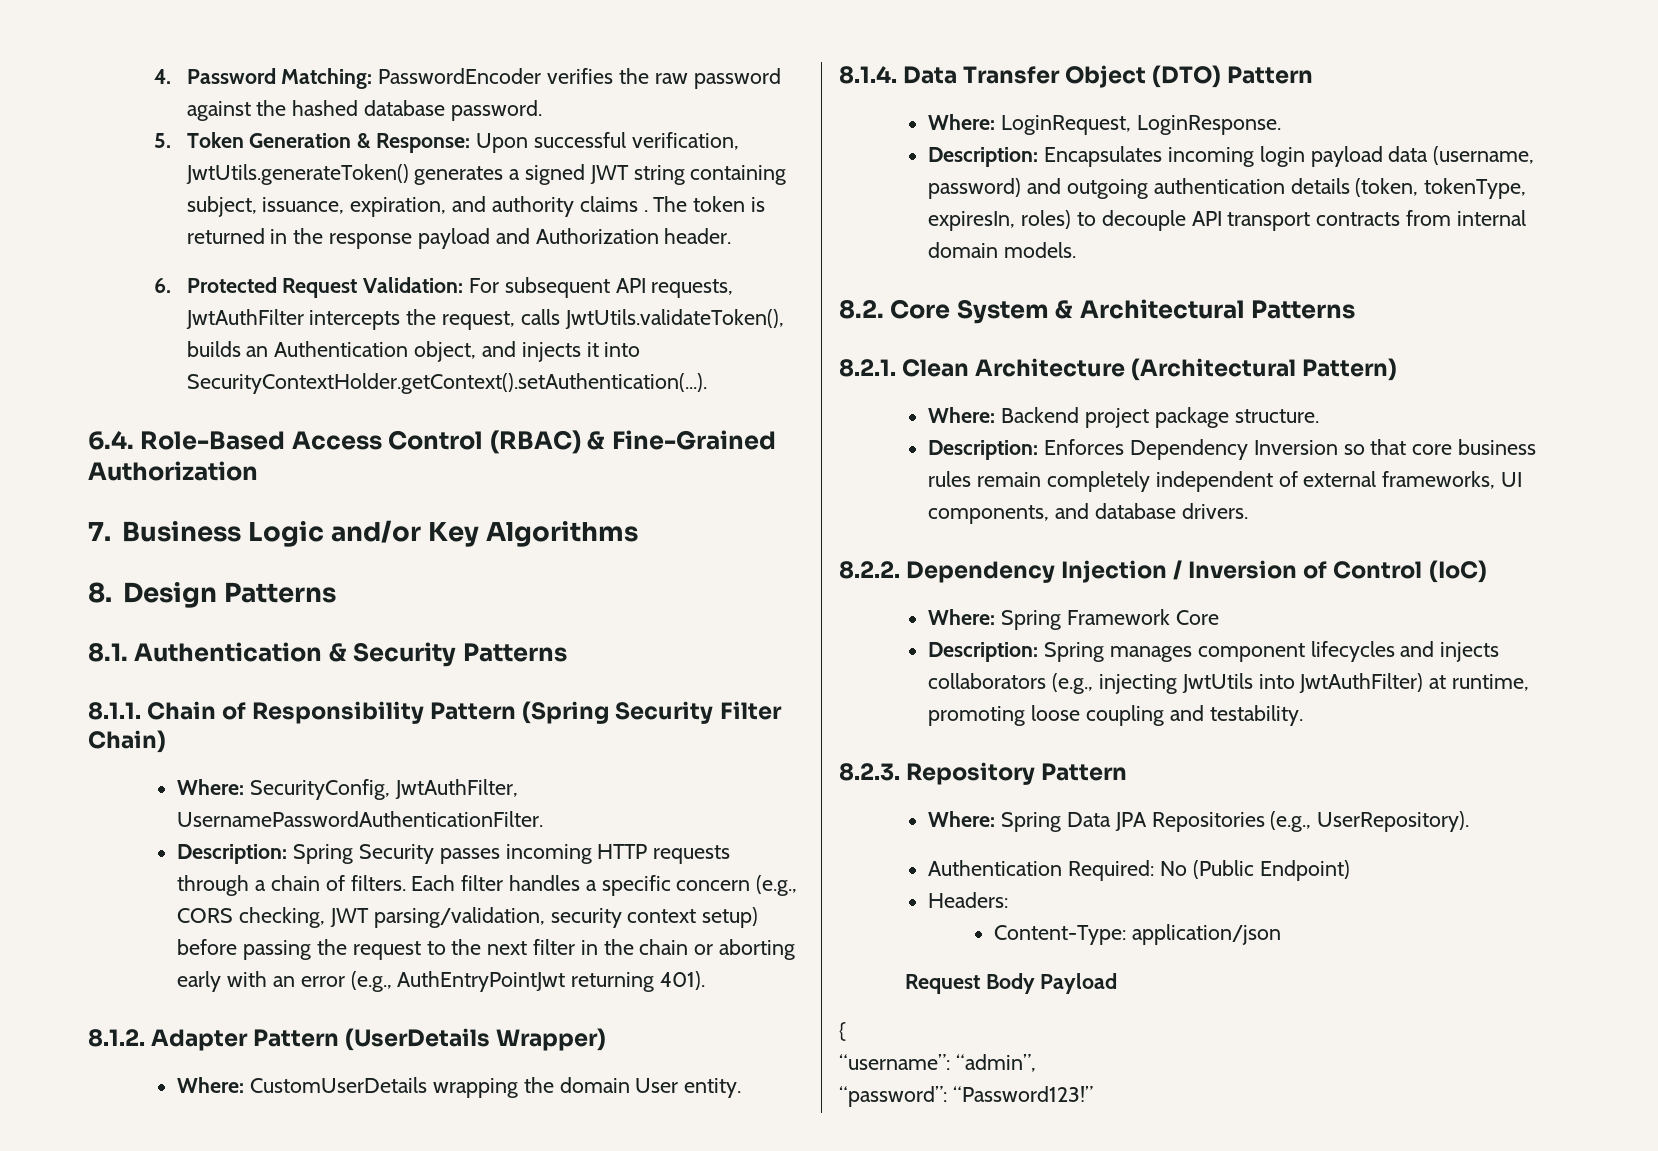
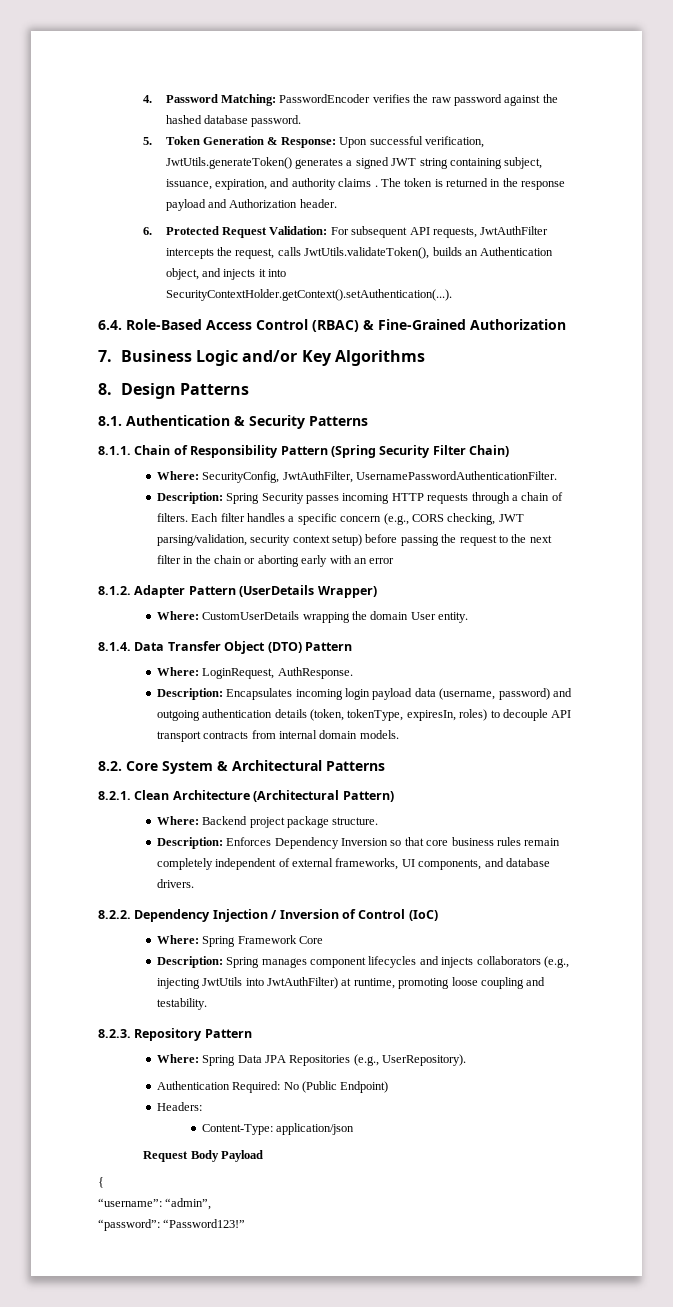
[350,971,706,992] (e.g., AuthEntryPointJwt returning 401). -> (395, 561) none
[1137,115,1282,135] LoginResponse. -> [277,667,353,679] AuthResponse.

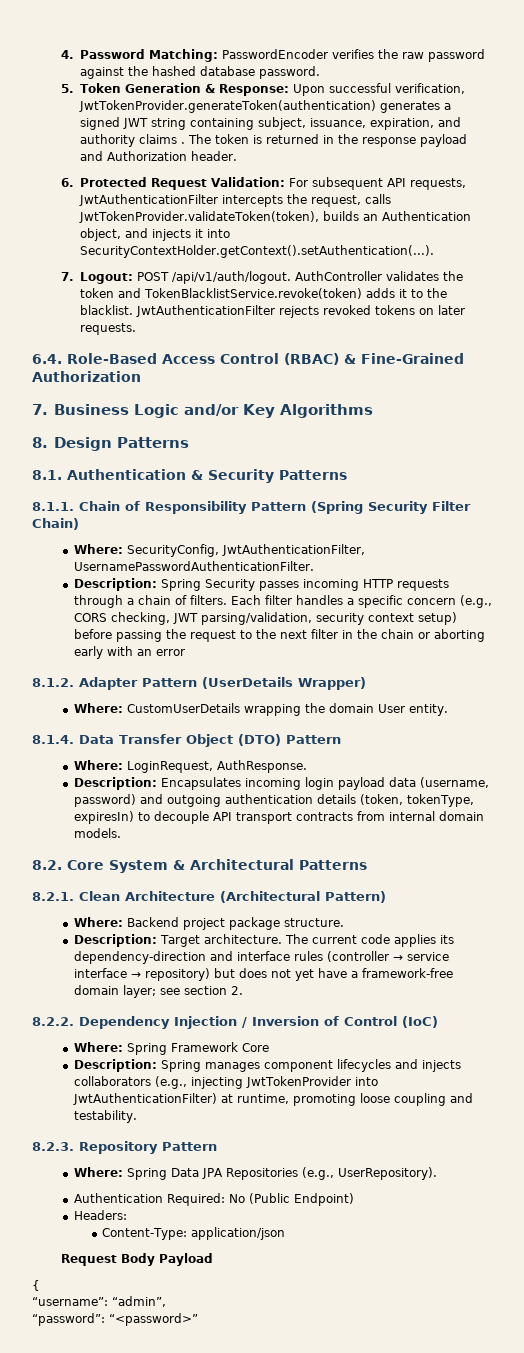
[165,157,292,169] JwtUtils.generateToken() -> [78,100,376,113] JwtTokenProvider.generateToken(authentication)
[480,226,549,235] JwtAuthFilter -> [78,194,218,206] JwtAuthenticationFilter
[304,247,430,259] JwtUtils.validateToken(), -> [78,211,319,223] JwtTokenProvider.validateToken(token),
(452, 295) none -> [60,271,463,284] [79,288,447,299] [79,305,465,318] [79,323,136,335] // 7. Logout: POST /api/v1/auth/logout. AuthController validates the token and TokenBlacklistService.revoke(token) adds it to the blacklist. JwtAuthenticationFilter rejects revoked tokens on later requests.
[282,471,353,483] JwtAuthFilter, -> [221,544,365,556] JwtAuthenticationFilter,
[406,709,488,721] expiresIn, roles) -> [73,811,134,824] expiresIn)
[226,837,561,849] [156,858,550,870] [156,879,194,888] Enforces Dependency Inversion so that core business rules remain completely independent of external frameworks, UI components, and database drivers. -> [159,934,454,947] [73,951,449,964] [73,968,453,981] [73,985,243,998] Target architecture. The current code applies its dependency-direction and interface rules (controller → service interface → repository) but does not yet have a framework-free domain layer; see section 2.
[202,977,339,989] JwtUtils into JwtAuthFilter) -> [245,1076,378,1088] [72,1093,217,1105] JwtTokenProvider into JwtAuthenticationFilter)
[163,1219,246,1228] “Password123!” -> [109,1313,198,1326] “<password>”

